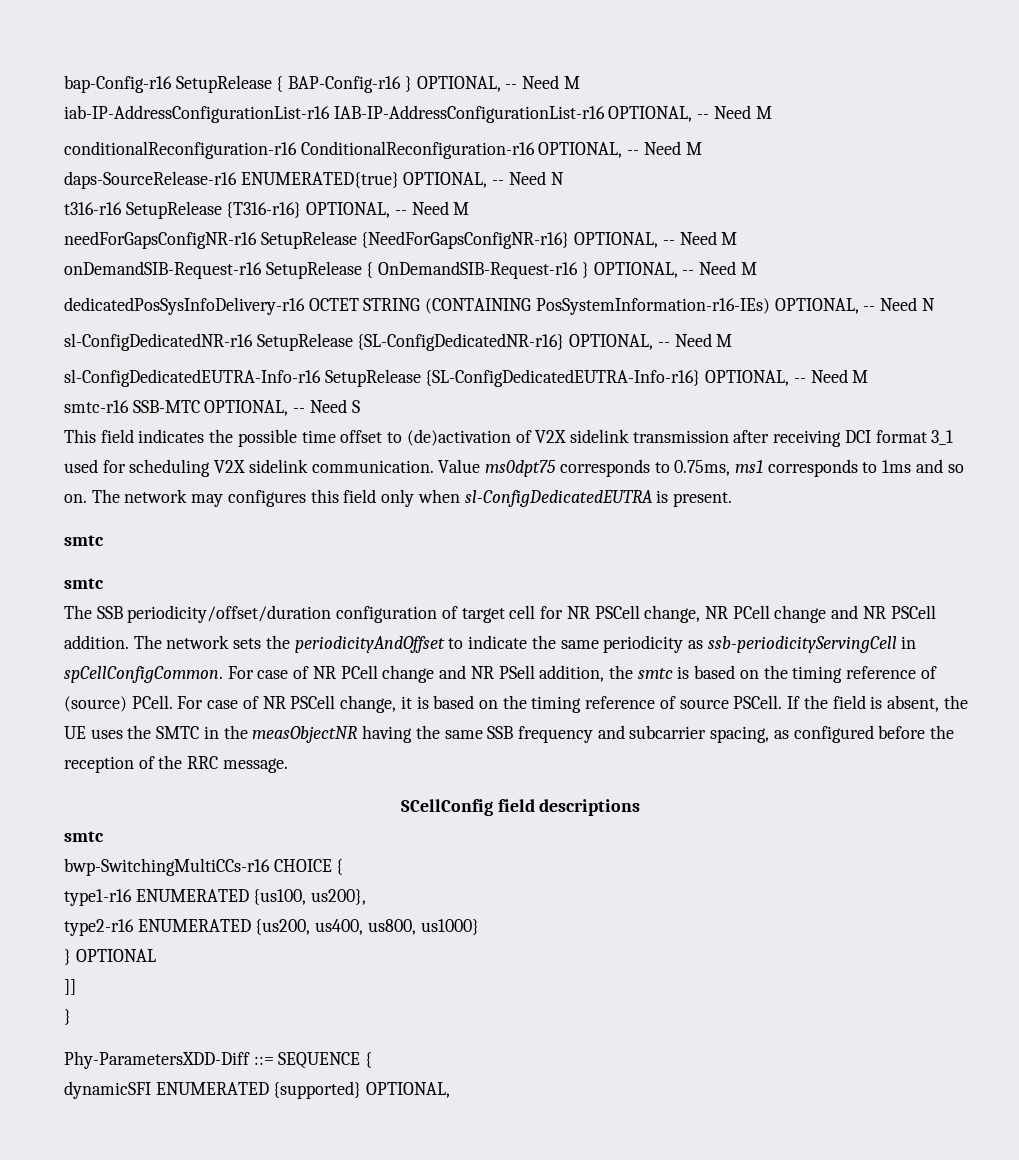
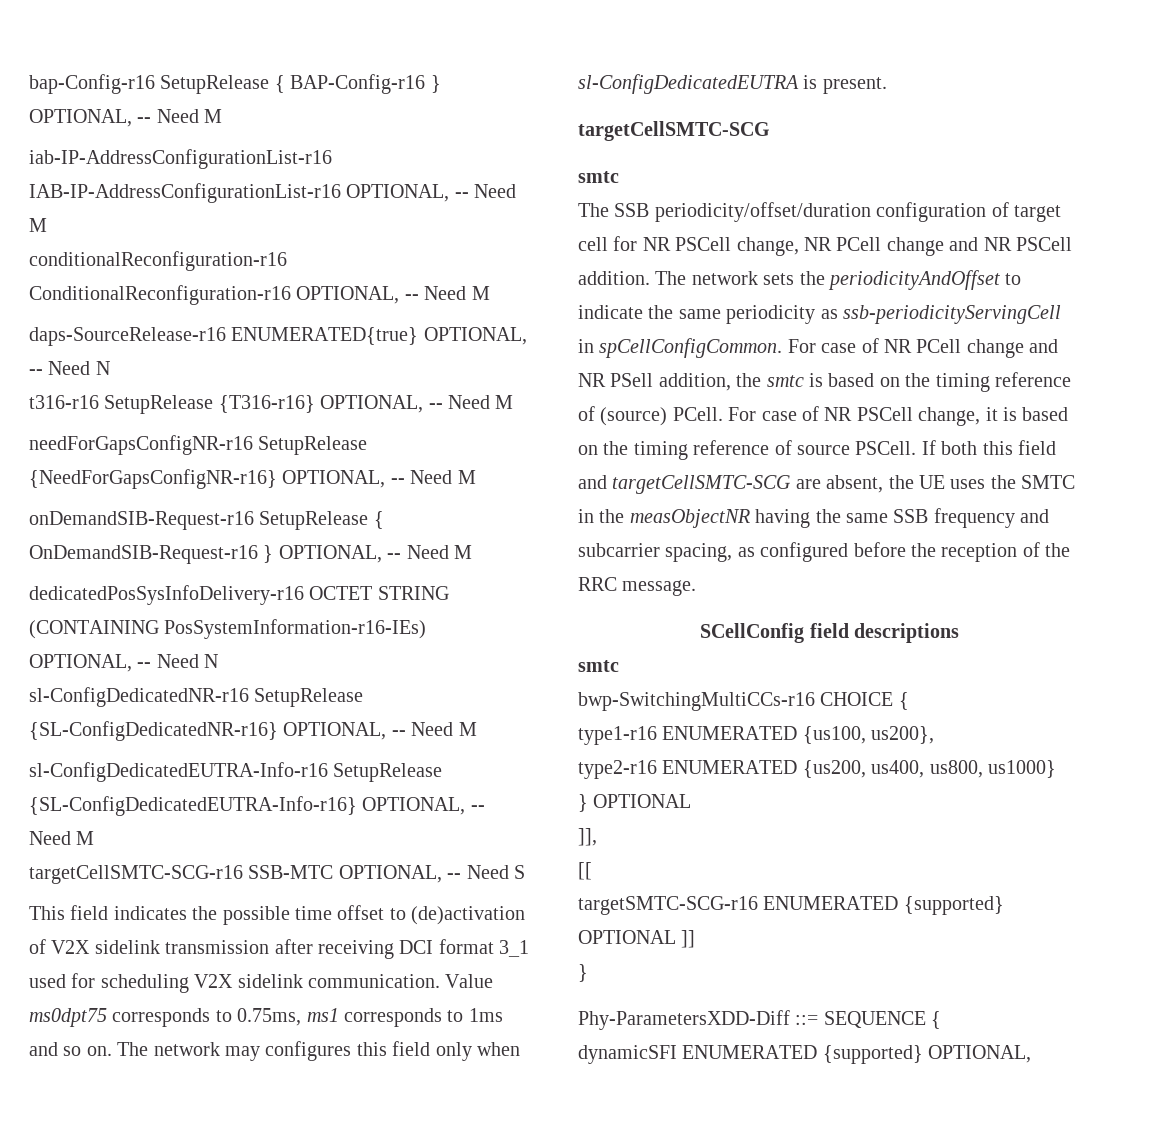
[64,400,129,413] smtc-r16 -> [29,865,243,884] targetCellSMTC-SCG-r16
[64,535,104,546] smtc -> [578,121,770,141] targetCellSMTC-SCG
[803,695,883,709] the field is -> [941,440,1056,455] [578,475,821,494] both this field and targetCellSMTC-SCG are
(156, 955) none -> [578,828,597,846] [578,862,592,880] [578,896,1004,915] [578,930,676,944] ]], // [[ // targetSMTC-SCG-r16 ENUMERATED {supported} OPTIONAL

